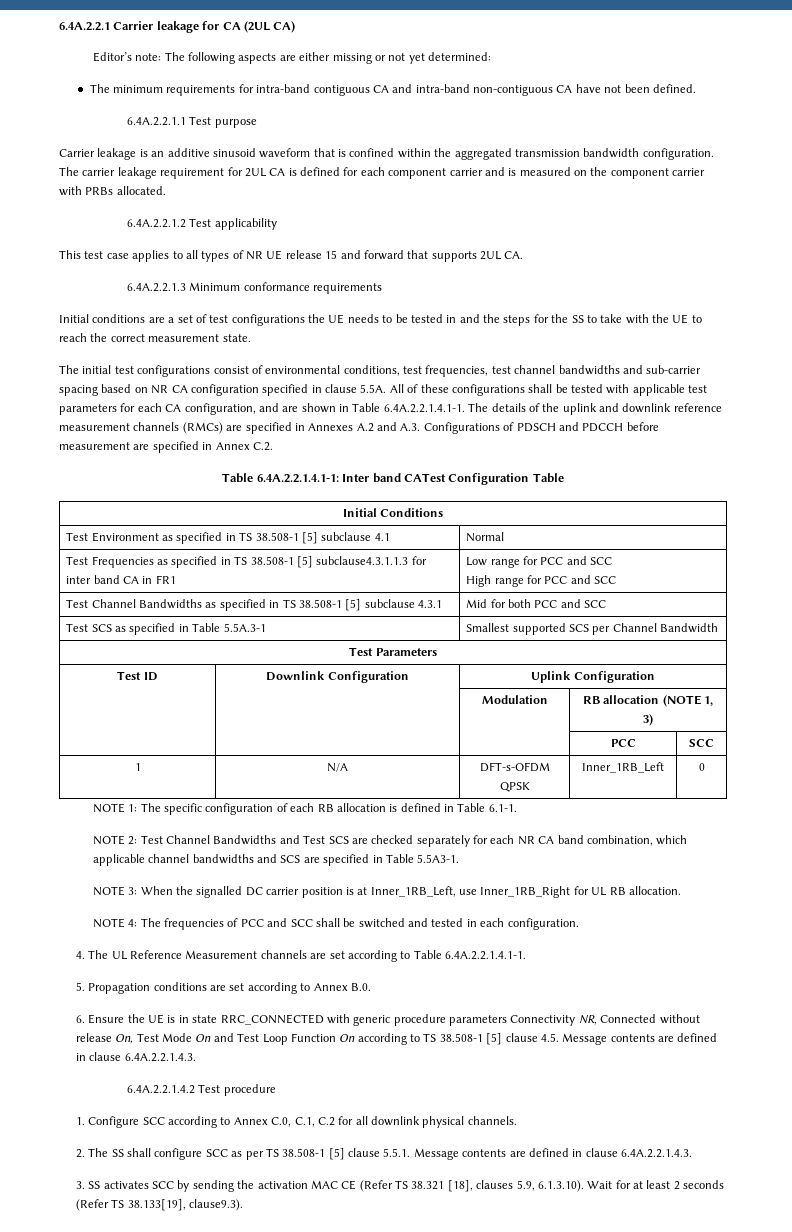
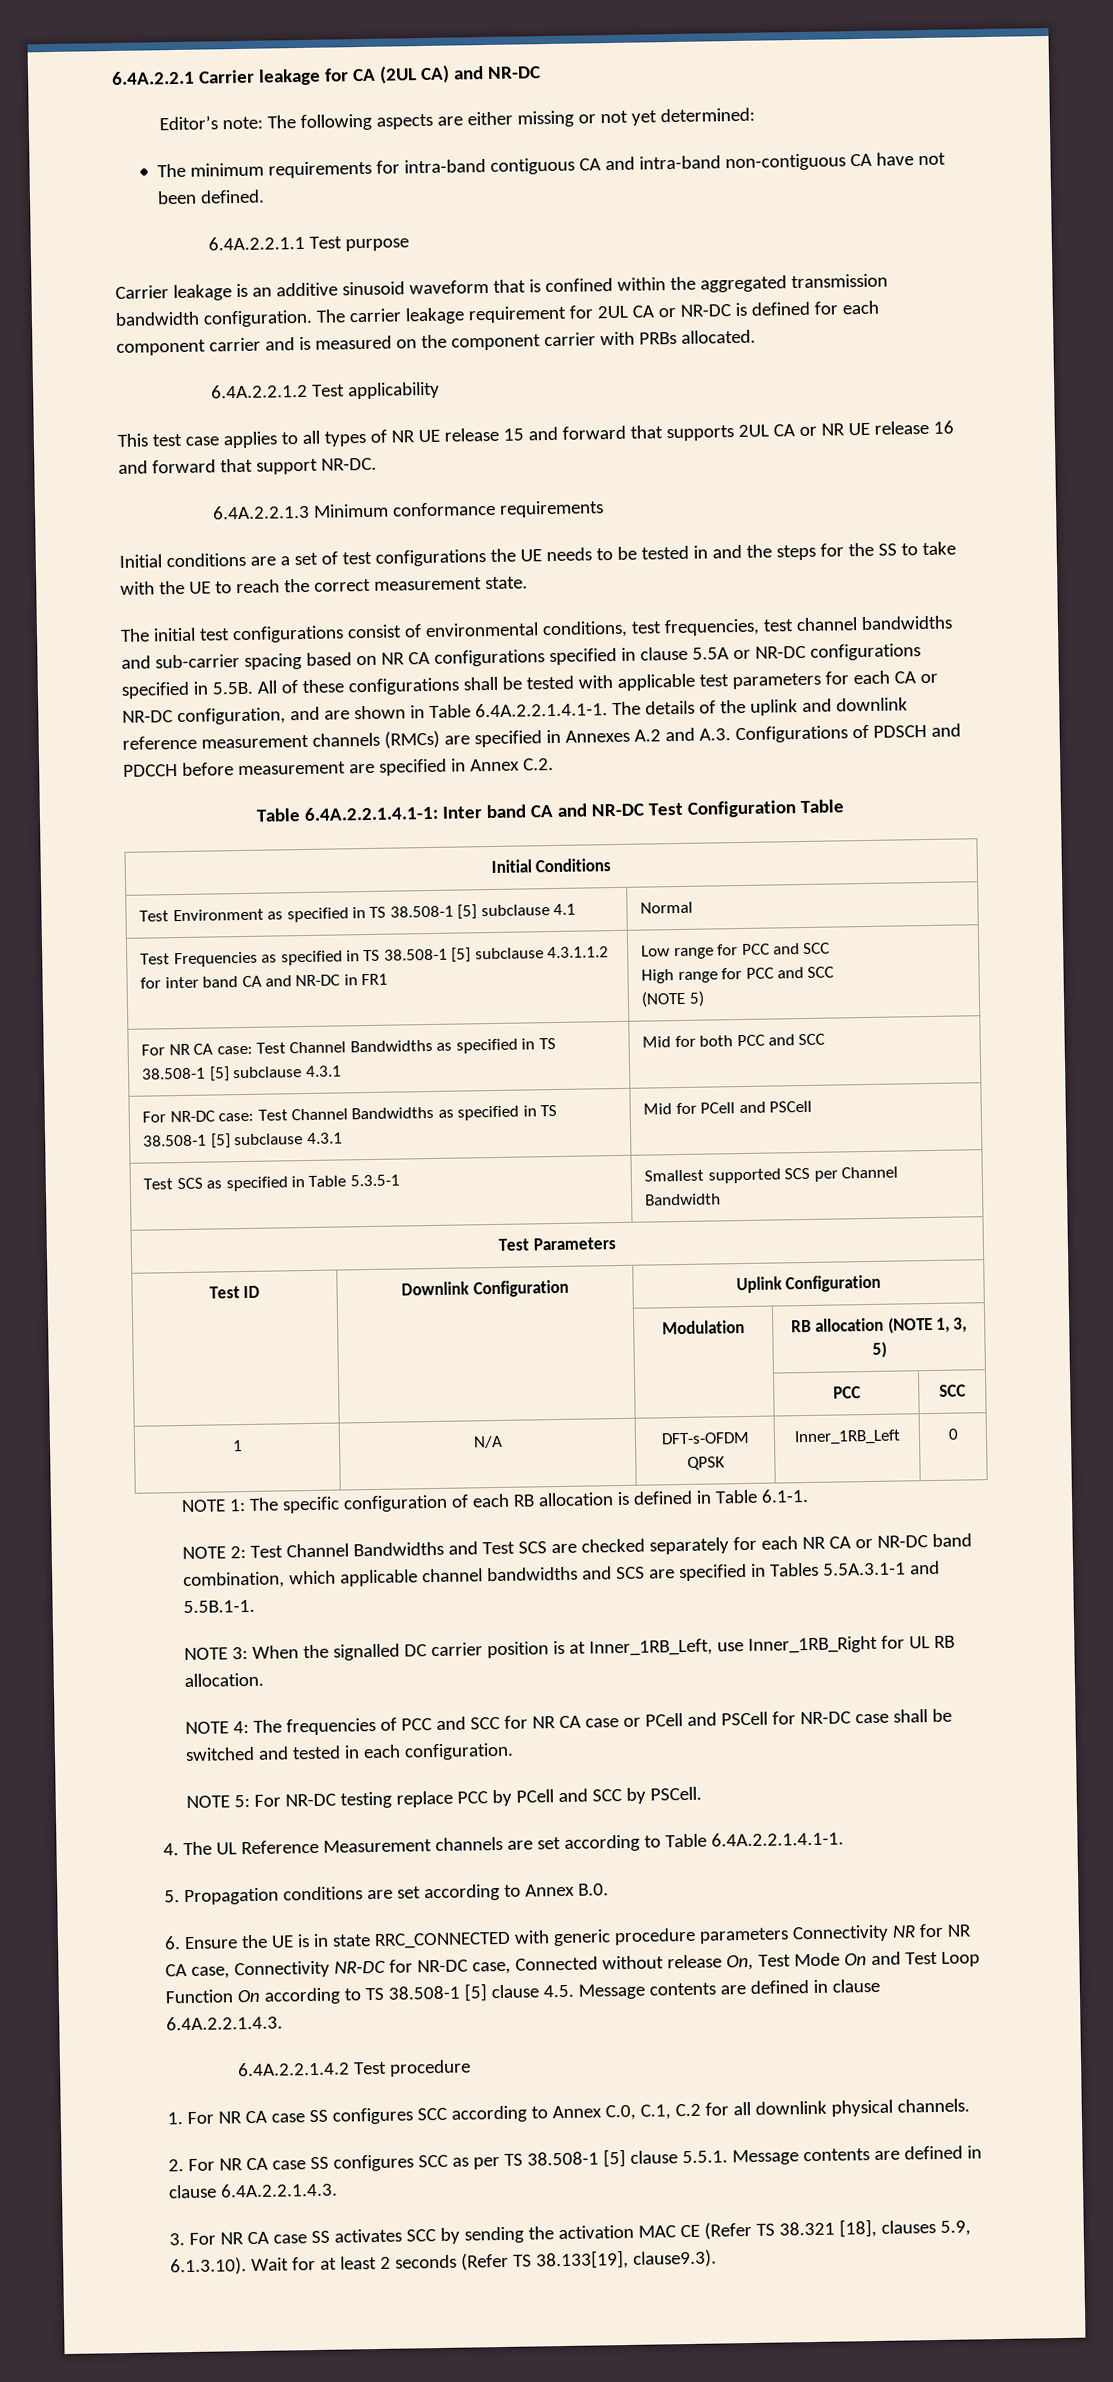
(296, 27) none -> [452,66,541,80] and NR-DC
(286, 172) none -> [657,304,731,318] or NR-DC
[504,251,524,259] CA. -> [772,420,954,437] [118,457,377,475] CA or NR UE release 16 and forward that support NR-DC.
[190,384,259,396] configuration -> [433,649,545,667] configurations
[360,384,387,393] 5.5A. -> [691,643,921,661] [121,681,253,699] 5.5A or NR-DC configurations specified in 5.5B.
(182, 408) none -> [919,673,938,684] [122,710,173,723] or NR-DC
[403,473,446,482] CATest -> [530,802,683,818] CA and NR-DC Test
[316,556,409,565] subclause4.3.1.1.3 -> [474,946,610,960] subclause 4.3.1.1.2
(140, 580) none -> [264,974,341,987] and NR-DC
(617, 580) // -> [641,990,705,1008] [141,1043,253,1056] // (NOTE 5) // For NR CA case:
(607, 604) none -> [142,1104,558,1123] [143,1132,343,1149] [643,1100,812,1115] // For NR-DC case: Test Channel Bandwidths as specified in TS 38.508-1 [5] subclause 4.3.1 | Mid for PCell and PSCell
[223,623,266,632] 5.5A.3-1 -> [349,1174,400,1187] 5.3.5-1
[643,714,653,726] 3) -> [953,1317,968,1333] [871,1341,887,1358] 3, 5)
(555, 840) none -> [854,1535,928,1549] or NR-DC
[385,854,460,863] Table 5.5A3-1. -> [769,1560,940,1577] [182,1599,255,1614] Tables 5.5A.3.1-1 and 5.5B.1-1.
(313, 923) none -> [503,1711,889,1729] for NR CA case or PCell and PSCell for NR-DC case
(579, 924) none -> [185,1786,702,1809] // NOTE 5: For NR-DC testing replace PCC by PCell and SCC by PSCell.
[578,1015,597,1025] NR, -> [892,1923,973,1938] [165,1959,512,1979] NR for NR CA case, Connectivity NR-DC for NR-DC case,
[88,1116,140,1128] Configure -> [187,2107,414,2125] For NR CA case SS configures
[88,1148,203,1160] The SS shall configure -> [188,2154,415,2172] For NR CA case SS configures
(85, 1185) none -> [189,2231,308,2246] For NR CA case

